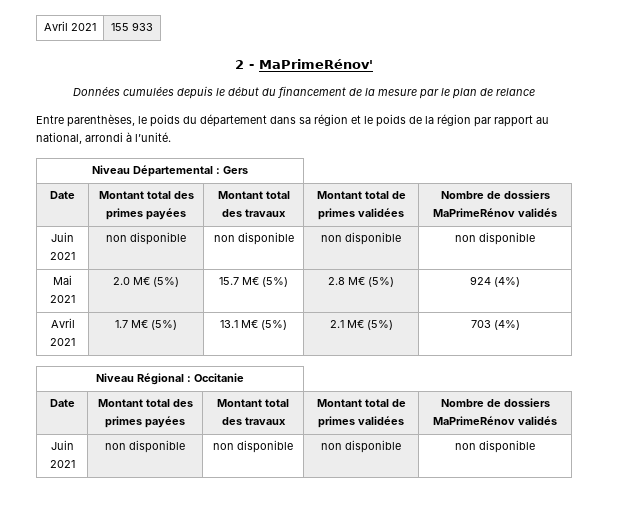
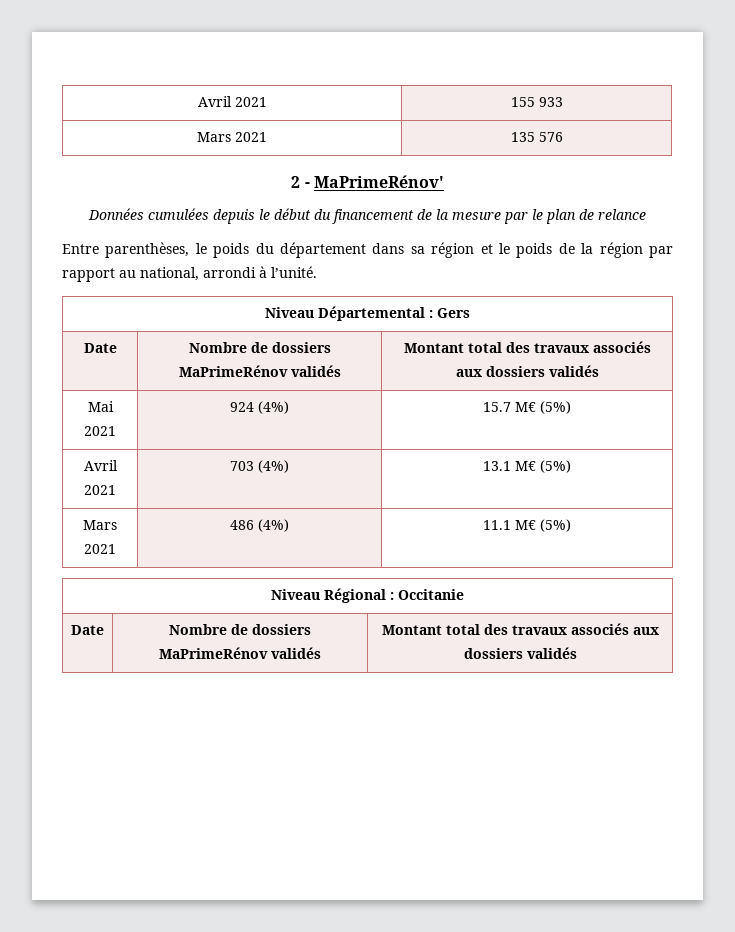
(153, 26) none -> [197,132,267,142] [510,132,563,142] // Mars 2021 | 135 576
[98,191,194,199] [106,208,186,220] [217,191,290,199] [222,209,286,217] [316,191,406,199] [318,208,404,220] [440,190,550,199] [433,208,557,217] [51,232,74,242] [50,252,75,260] [106,232,186,245] [213,232,294,245] [321,232,401,245] [455,232,535,245] Montant total des primes payées | Montant total des travaux | Montant total de primes validées | Nombre de dossiers MaPrimeRénov validés // Juin 2021 | non disponible | non disponible | non disponible | non disponible -> [188,342,331,353] [178,365,341,377] [403,341,651,353] [455,365,599,377] Nombre de dossiers MaPrimeRénov validés | Montant total des travaux associés aux dossiers validés
[113,277,179,287] 2.0 M€ (5%) -> [230,401,289,414] 924 (4%)
[328,277,394,287] [470,276,520,287] [50,318,75,328] [50,338,75,346] [115,320,177,330] | 2.8 M€ (5%) | 924 (4%) // Avril 2021 | 1.7 M€ (5%) -> [83,460,118,471] [84,485,116,495] [230,460,289,473] // Avril 2021 | 703 (4%)
[329,320,393,330] [470,320,520,330] | 2.1 M€ (5%) | 703 (4%) -> [83,520,117,530] [84,544,116,554] [230,519,289,532] [483,519,571,532] // Mars 2021 | 486 (4%) | 11.1 M€ (5%)
[97,399,193,407] [105,416,185,428] [217,399,289,407] [221,417,286,425] [316,399,406,407] [318,416,404,428] [440,398,550,407] [433,416,557,425] [50,440,74,450] [49,460,75,468] [105,440,185,453] [213,440,293,453] [321,440,401,453] [455,440,535,453] Montant total des primes payées | Montant total des travaux | Montant total de primes validées | Nombre de dossiers MaPrimeRénov validés // Juin 2021 | non disponible | non disponible | non disponible | non disponible -> [169,624,311,635] [159,647,321,659] [381,623,659,635] [463,647,577,659] Nombre de dossiers MaPrimeRénov validés | Montant total des travaux associés aux dossiers validés

